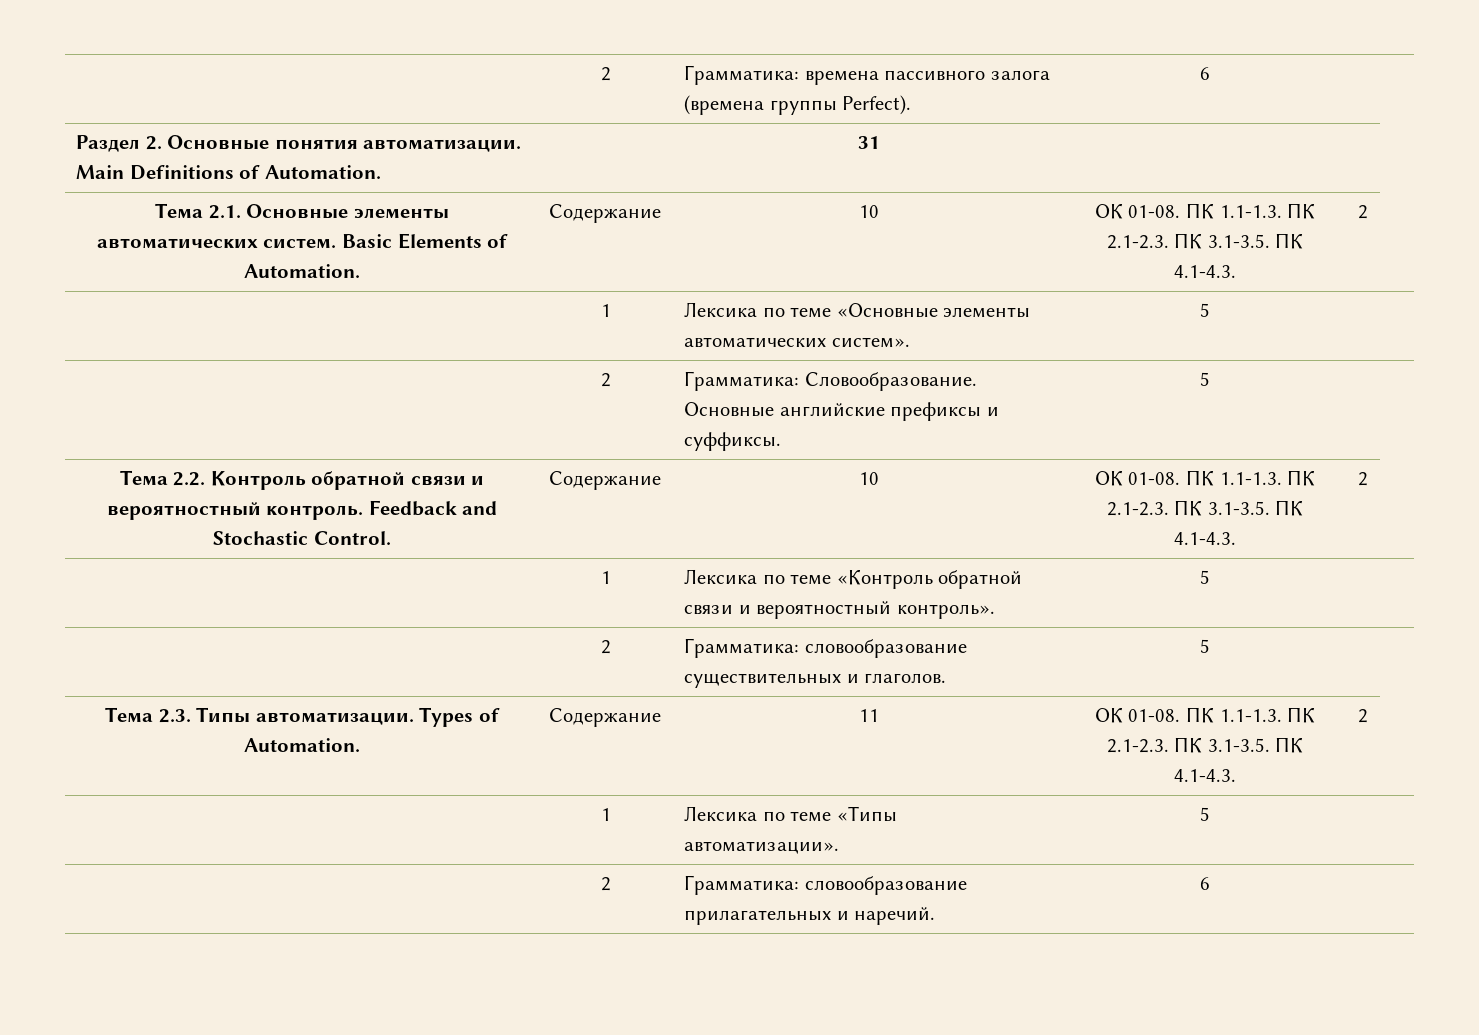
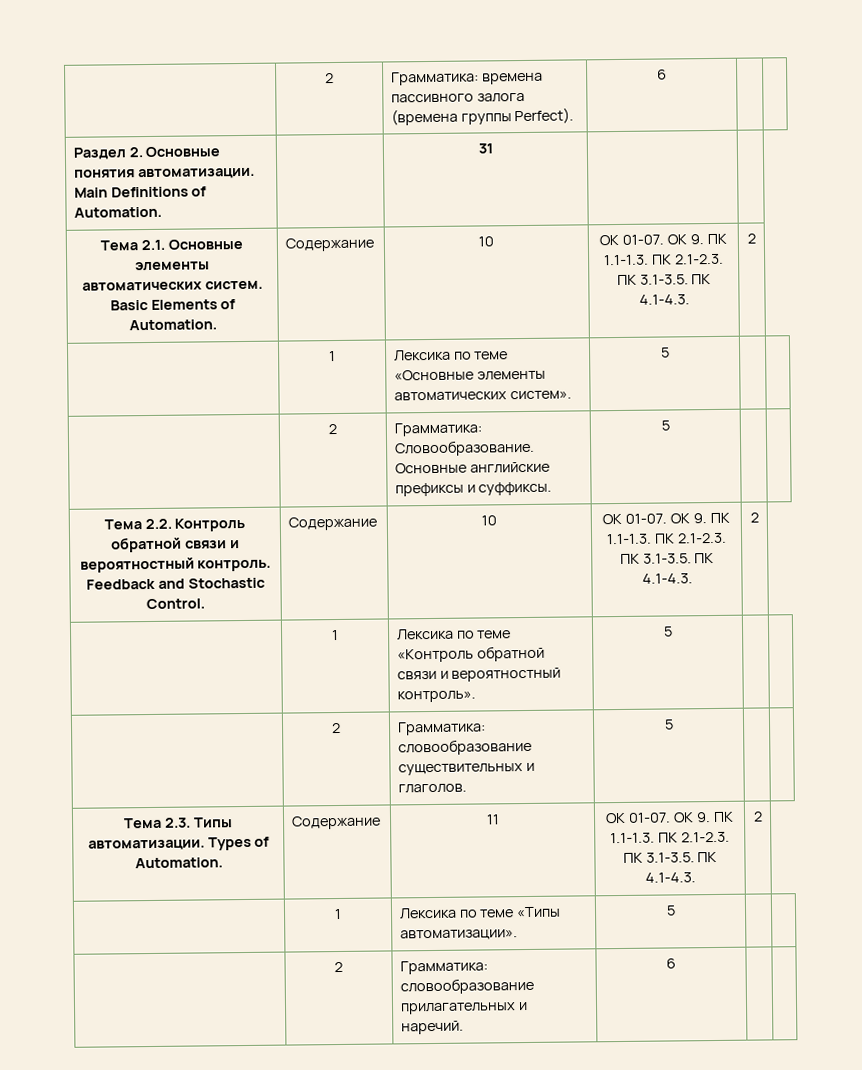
[1128,205,1181,218] 01-08. -> [622,234,704,245] 01-07. ОК 9.
[1128,472,1181,485] 01-08. -> [625,513,707,524] 01-07. ОК 9.
[1128,709,1181,722] 01-08. -> [628,812,711,823] 01-07. ОК 9.

